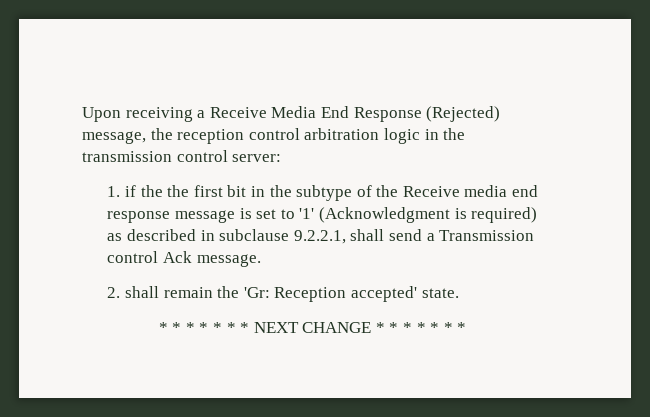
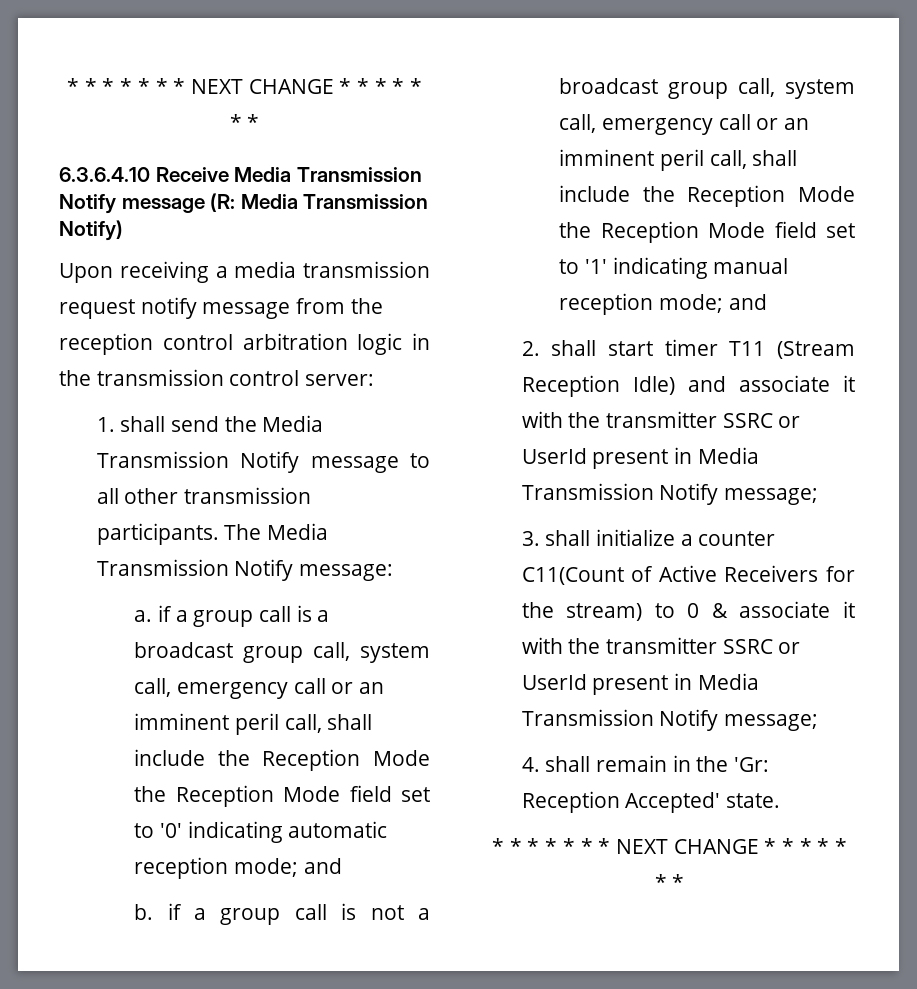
[82,106,501,122] [82,131,146,144] Upon receiving a Receive Media End Response (Rejected) message, -> [67,78,422,94] [229,114,260,130] [59,167,422,182] [59,193,429,214] [59,220,123,241] [59,261,430,283] [59,297,346,319] * * * * * * * NEXT CHANGE * * * * * * * // 6.3.6.4.10 Receive Media Transmission Notify message (R: Media Transmission Notify) // Upon receiving a media transmission request notify message from
[124,185,539,201] [107,207,538,223] [107,229,535,244] [107,251,261,267] [107,286,213,298] if the the first bit in the subtype of the Receive media end response message is set to '1' (Acknowledgment is required) as described in subclause 9.2.2.1, shall send a Transmission control Ack message. // 2. shall remain -> [120,415,324,432] [96,451,430,473] [96,487,311,504] [96,523,328,545] [96,559,393,581] [134,605,330,627] [134,642,430,663] [134,678,384,699] [134,713,373,735] [134,749,430,771] [134,785,430,807] [134,821,388,843] [134,857,342,879] [134,903,430,925] [559,78,855,99] [559,114,809,135] [559,149,798,171] [559,185,855,207] [559,221,855,243] [559,257,789,279] [559,293,767,315] [521,339,855,359] [521,375,855,397] [521,411,801,428] [521,447,759,469] [521,483,818,505] [521,529,776,546] [521,565,855,585] [521,601,855,621] [521,637,801,654] [521,673,759,695] [521,709,818,731] [521,755,691,772] shall send the Media Transmission Notify message to all other transmission participants. The Media Transmission Notify message: // a. if a group call is a broadcast group call, system call, emergency call or an imminent peril call, shall include the Reception Mode the Reception Mode field set to '0' indicating automatic reception mode; and // b. if a group call is not a broadcast group call, system call, emergency call or an imminent peril call, shall include the Reception Mode the Reception Mode field set to '1' indicating manual reception mode; and // 2. shall start timer T11 (Stream Reception Idle) and associate it with the transmitter SSRC or UserId present in Media Transmission Notify message; // 3. shall initialize a counter C11(Count of Active Receivers for the stream) to 0 & associate it with the transmitter SSRC or UserId present in Media Transmission Notify message; // 4. shall remain in
[350,286,417,302] accepted' -> [625,792,721,813] Accepted'

